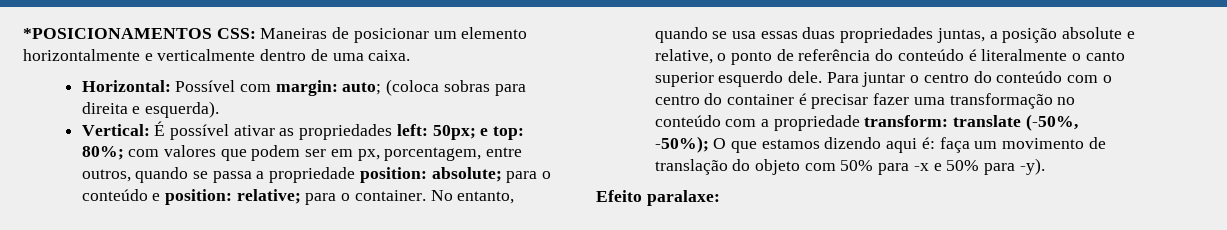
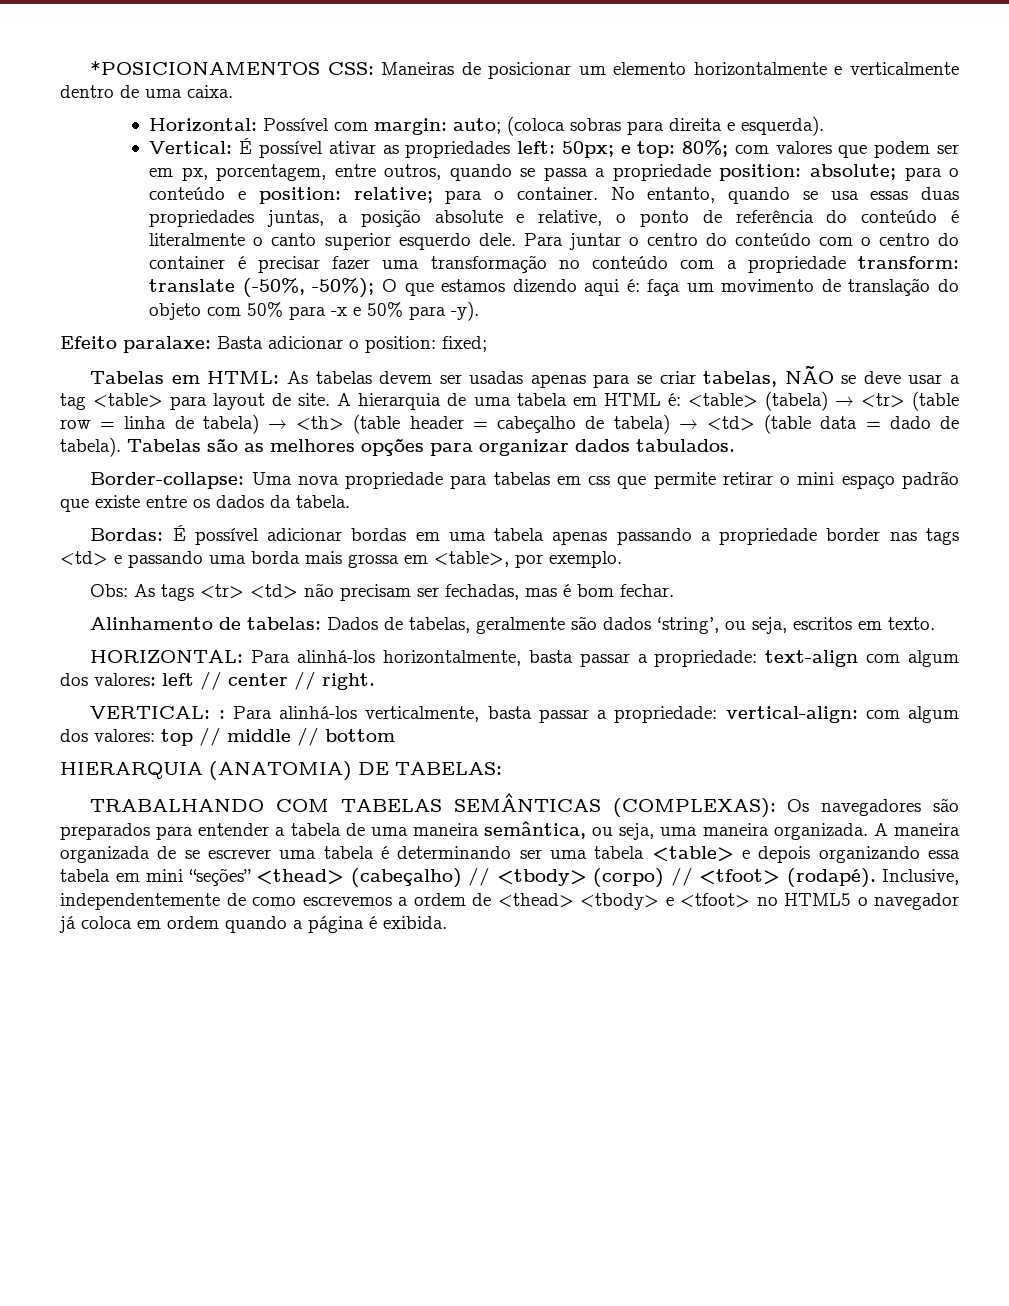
(720, 198) none -> [217,336,487,353] [90,366,961,388] [60,391,959,411] [60,414,960,434] [60,437,735,457] [90,471,959,489] [60,495,350,512] [90,525,959,545] [60,551,622,568] [90,583,675,601] [90,616,936,634] [90,650,960,667] [60,671,375,690] [90,706,959,723] [60,727,395,746] [60,761,502,781] [90,793,960,818] [60,821,960,840] [60,846,961,863] [60,867,959,888] [60,893,959,910] [59,916,447,933] Basta adicionar o position: fixed; // Tabelas em HTML: As tabelas devem ser usadas apenas para se criar tabelas, NÃO se deve usar a tag <table> para layout de site. A hierarquia de uma tabela em HTML é: <table> (tabela) → <tr> (table row = linha de tabela) → <th> (table header = cabeçalho de tabela) → <td> (table data = dado de tabela). Tabelas são as melhores opções para organizar dados tabulados. // Border-collapse: Uma nova propriedade para tabelas em css que permite retirar o mini espaço padrão que existe entre os dados da tabela. // Bordas: É possível adicionar bordas em uma tabela apenas passando a propriedade border nas tags <td> e passando uma borda mais grossa em <table>, por exemplo. // Obs: As tags <tr> <td> não precisam ser fechadas, mas é bom fechar. // Alinhamento de tabelas: Dados de tabelas, geralmente são dados ‘string’, ou seja, escritos em texto. // HORIZONTAL: Para alinhá-los horizontalmente, basta passar a propriedade: text-align com algum dos valores: left // center // right. // VERTICAL: : Para alinhá-los verticalmente, basta passar a propriedade: vertical-align: com algum dos valores: top // middle // bottom // HIERARQUIA (ANATOMIA) DE TABELAS: // TRABALHANDO COM TABELAS SEMÂNTICAS (COMPLEXAS): Os navegadores são preparados para entender a tabela de uma maneira semântica, ou seja, uma maneira organizada. A maneira organizada de se escrever uma tabela é determinando ser uma tabela <table> e depois organizando essa tabela em mini “seções” <thead> (cabeçalho) // <tbody> (corpo) // <tfoot> (rodapé). Inclusive, independentemente de como escrevemos a ordem de <thead> <tbody> e <tfoot> no HTML5 o navegador já coloca em ordem quando a página é exibida.

